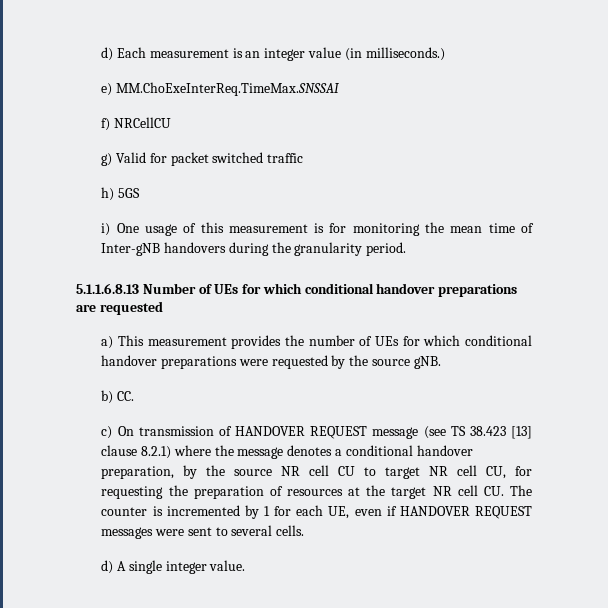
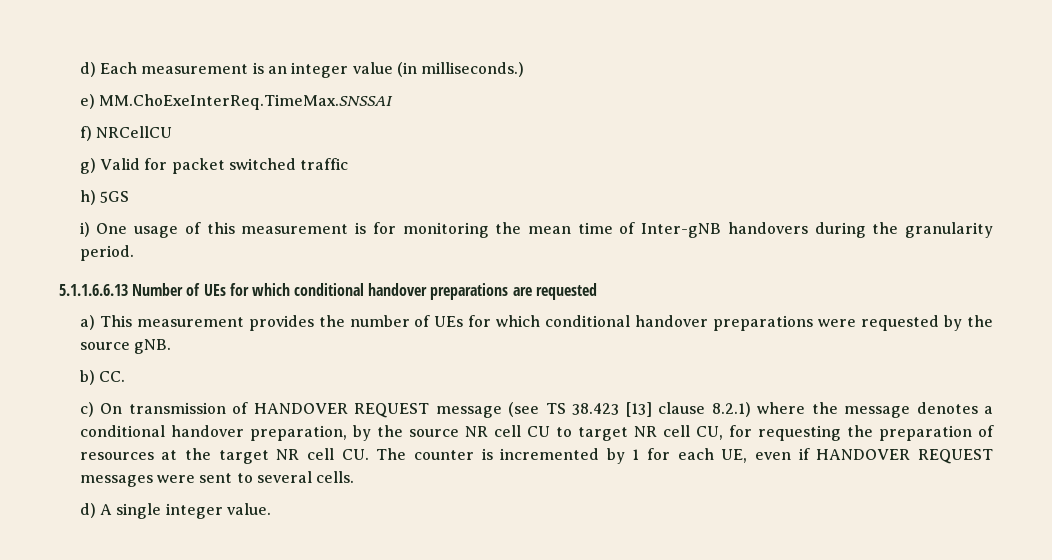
[76,283,139,294] 5.1.1.6.8.13 -> [59,284,128,296] 5.1.1.6.6.13

